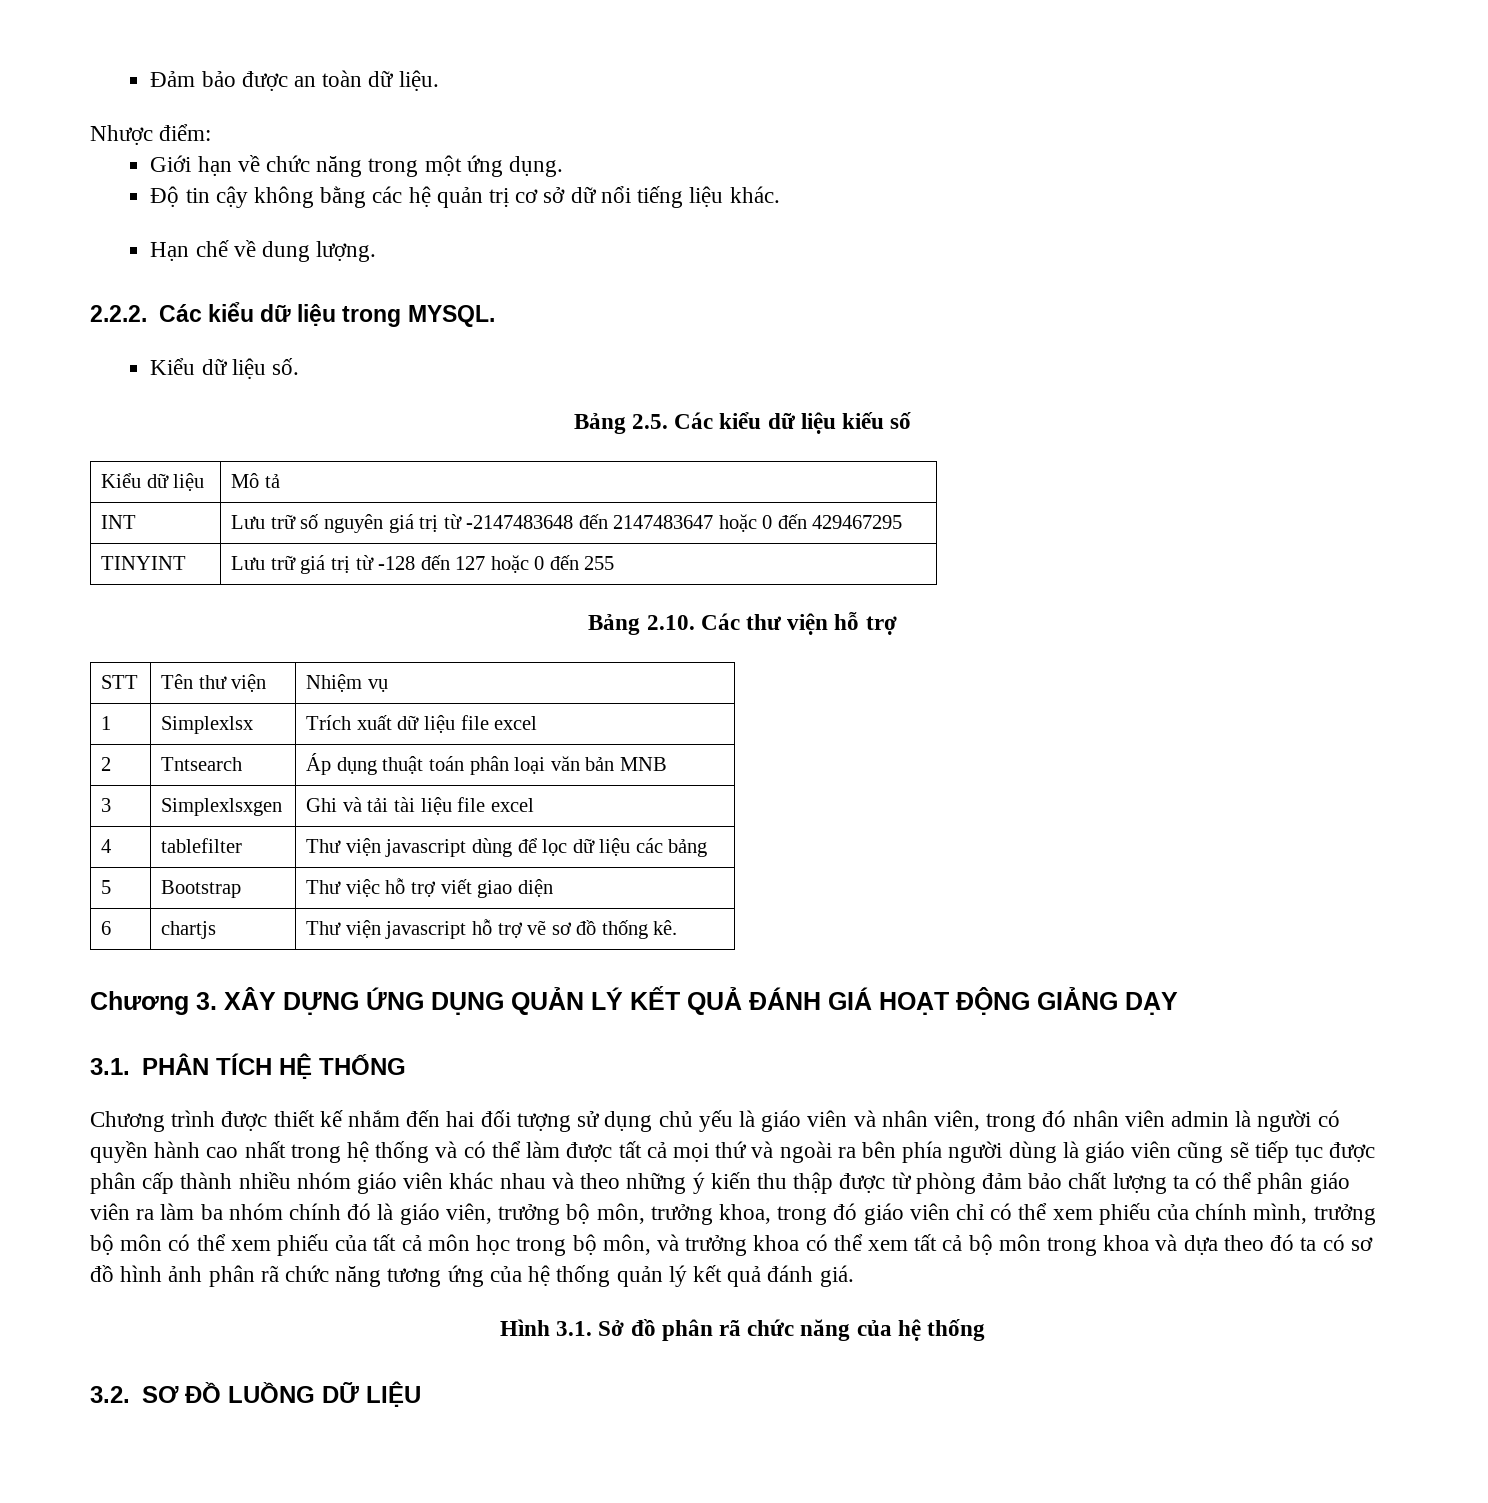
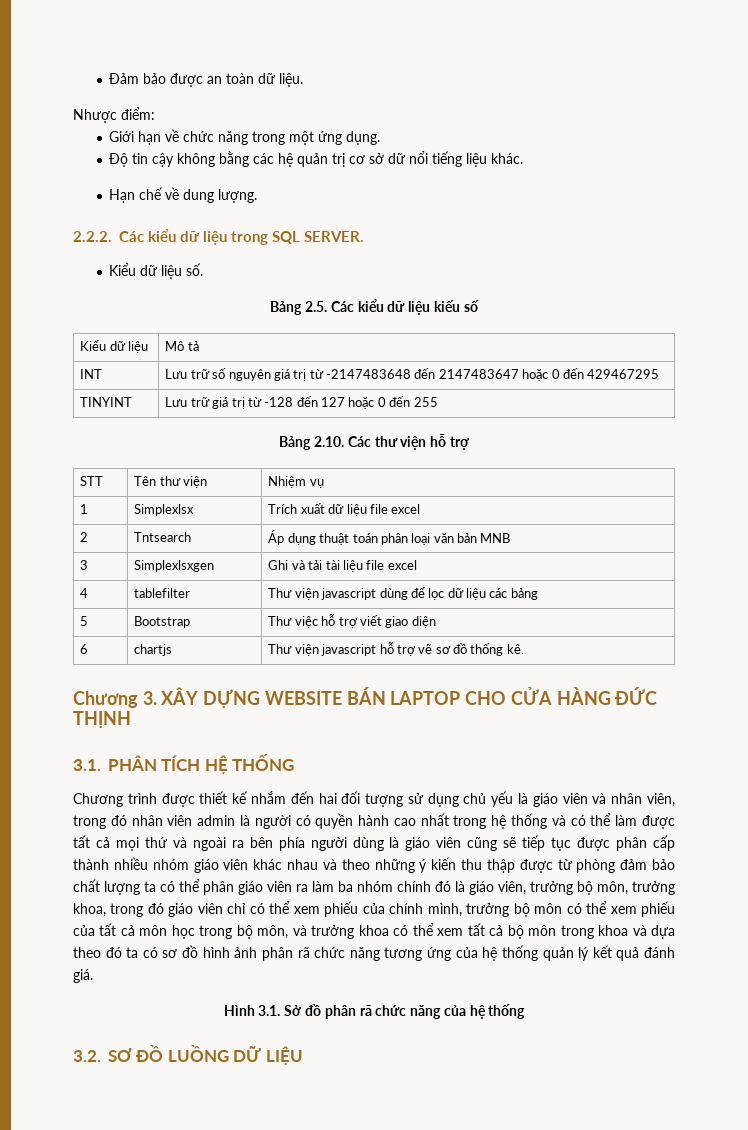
[407,305,495,327] MYSQL. -> [272,231,365,244] SQL SERVER.
[366,986,1178,1015] ỨNG DỤNG QUẢN LÝ KẾT QUẢ ĐÁNH GIÁ HOẠT ĐỘNG GIẢNG DẠY -> [264,687,658,705] [73,711,131,728] WEBSITE BÁN LAPTOP CHO CỬA HÀNG ĐỨC THỊNH

